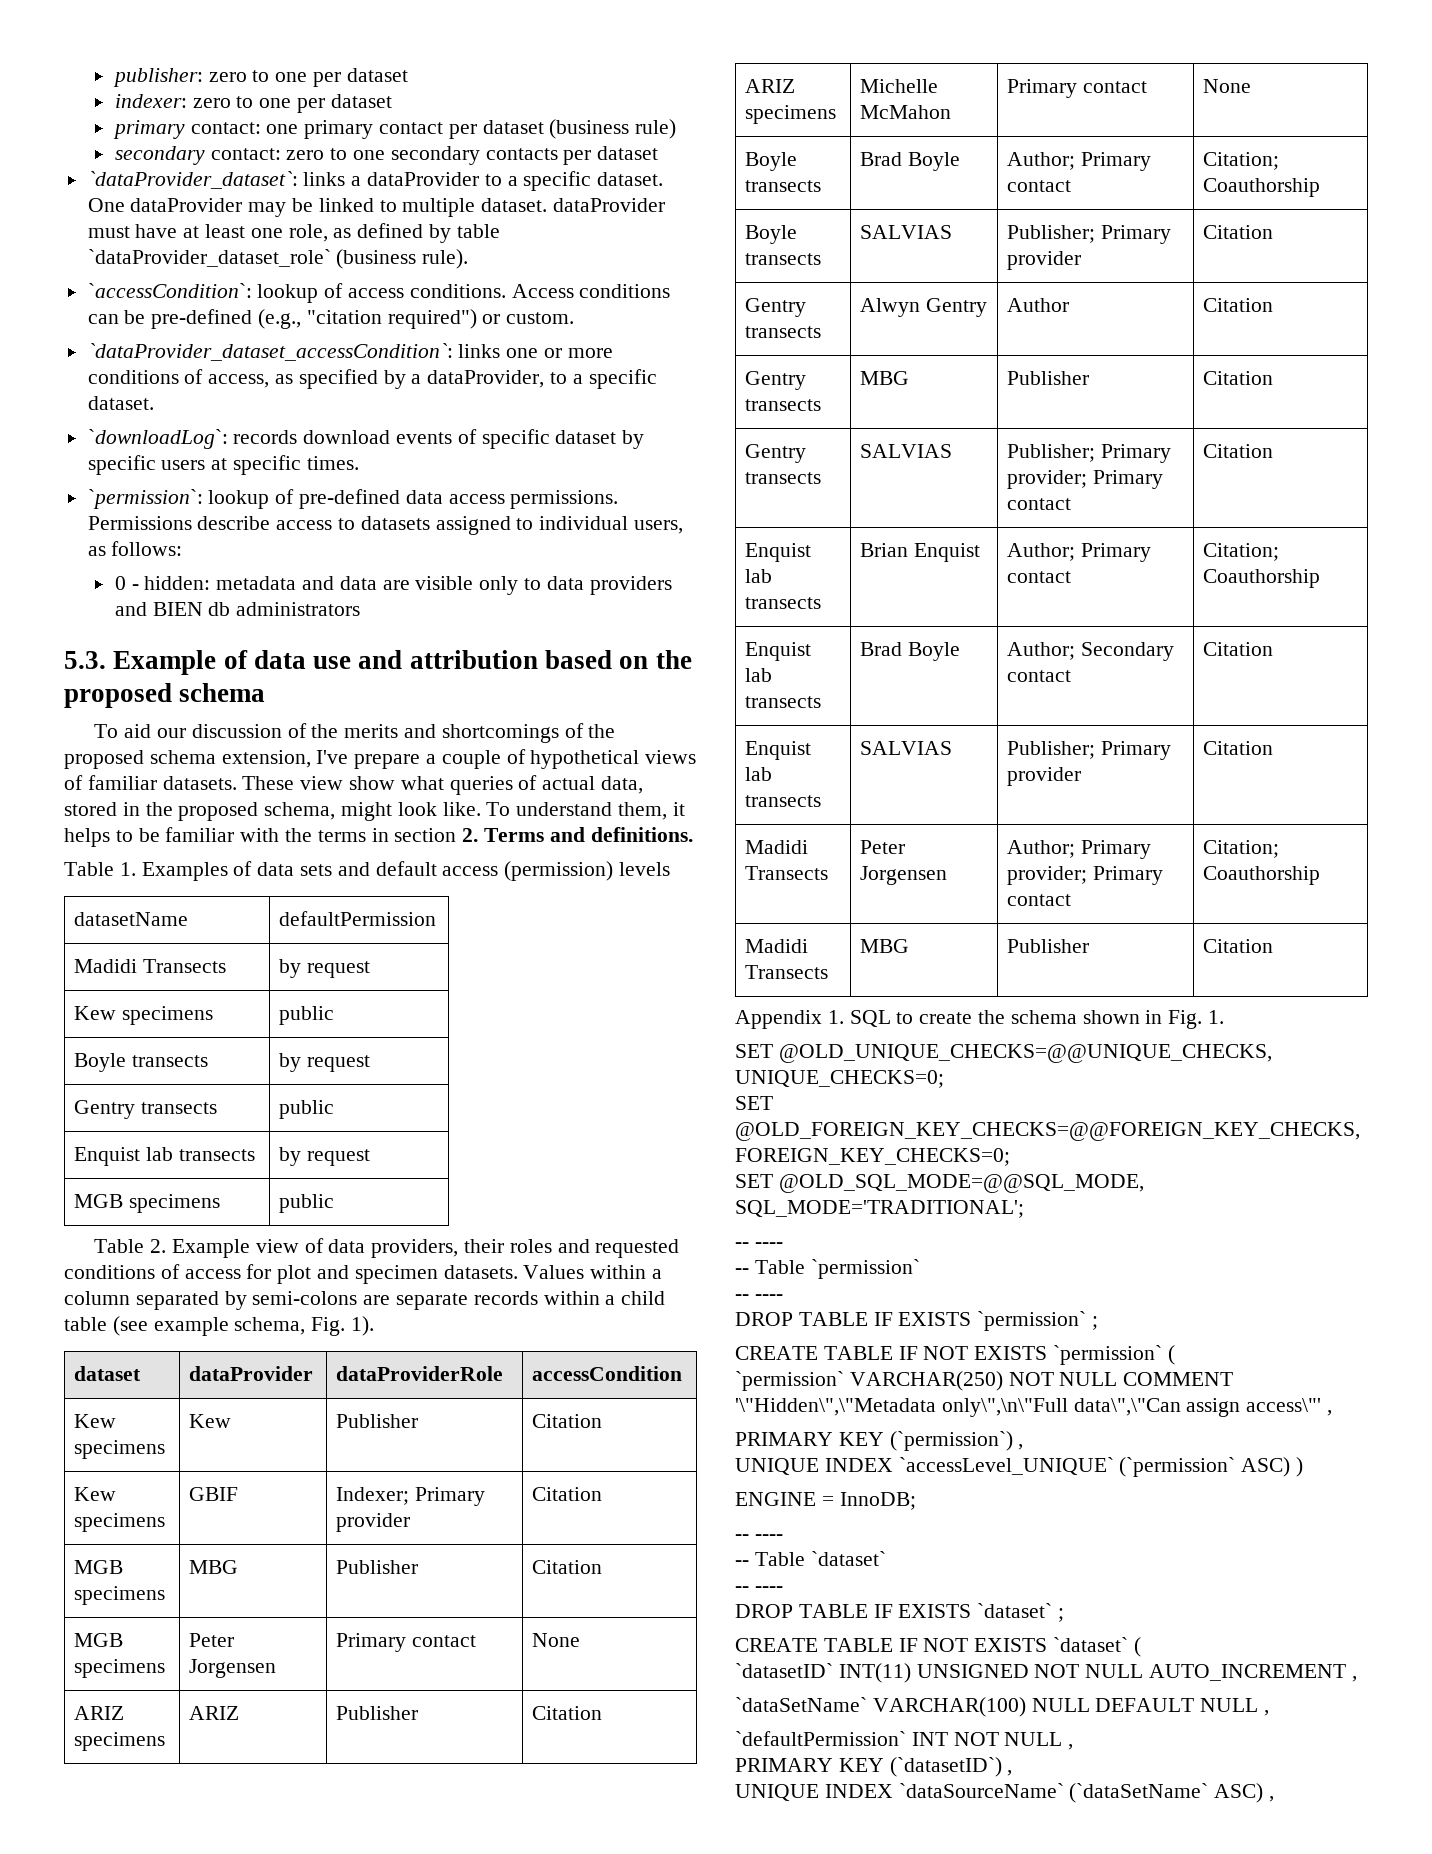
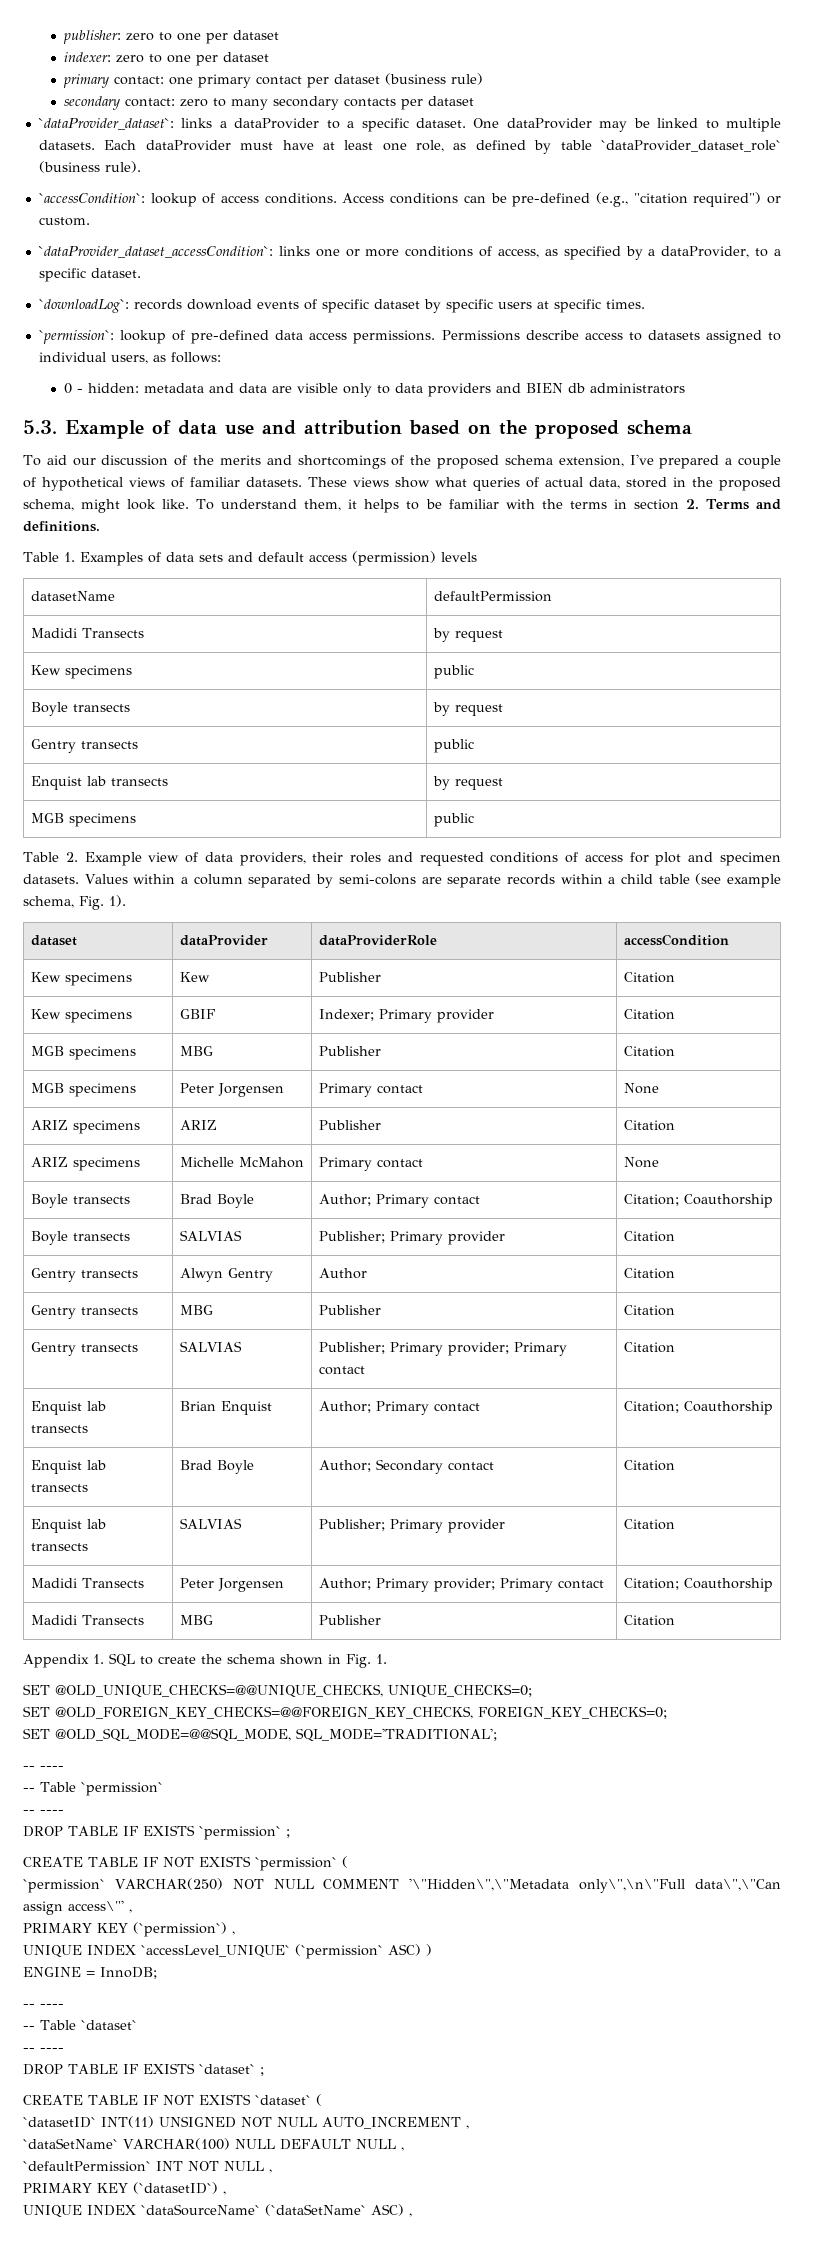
[352,150,385,160] one -> [231,99,269,110] many
[481,198,548,212] dataset. -> [38,140,137,150] datasets. Each
[354,754,421,769] prepare -> [659,455,720,469] prepared
[300,776,344,790] view -> [353,477,389,487] views

